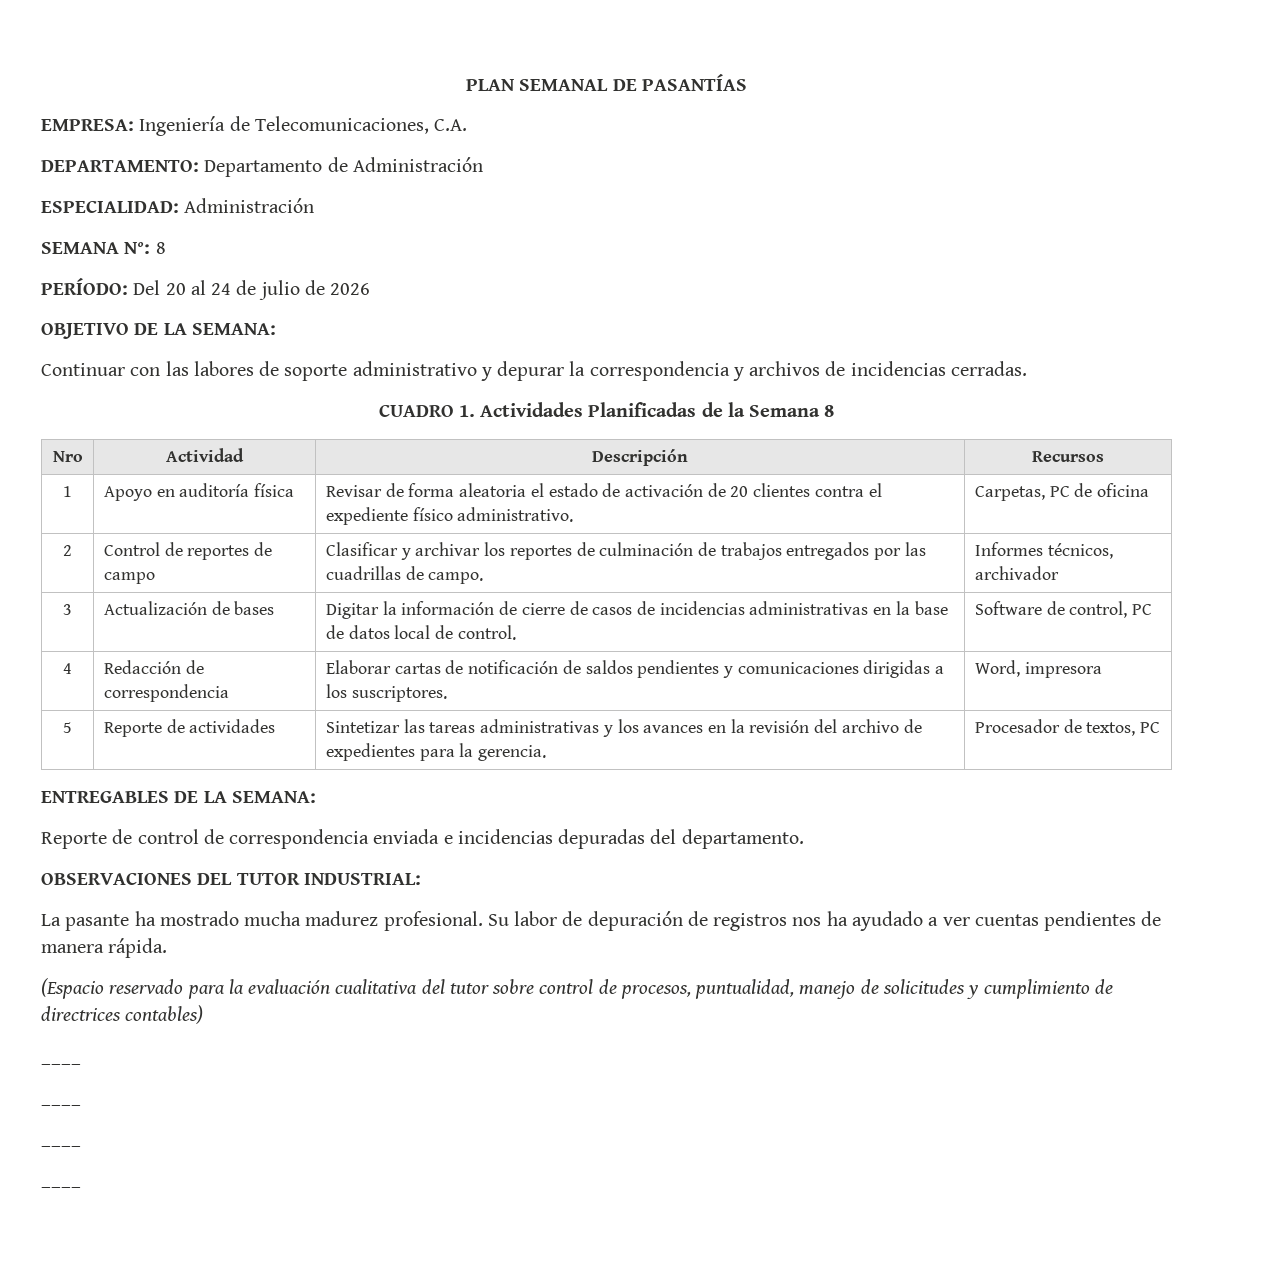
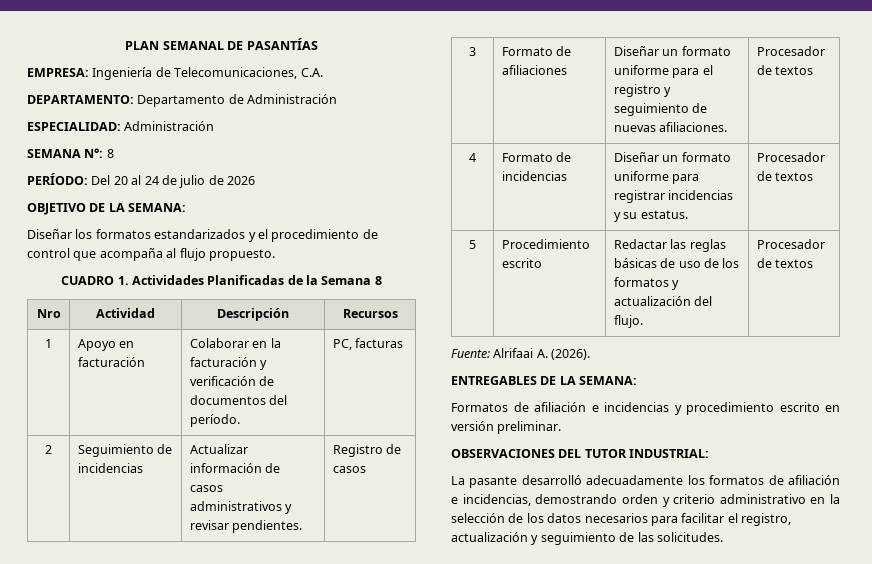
[41,361,1027,381] Continuar con las labores de soporte administrativo y depurar la correspondencia y archivos de incidencias cerradas. -> [27,229,378,242] [27,248,275,261] Diseñar los formatos estandarizados y el procedimiento de control que acompaña al flujo propuesto.
[179,483,295,497] [325,483,882,497] [325,507,574,525] [974,483,1150,501] [63,545,72,556] [103,542,273,560] [103,572,155,584] [325,542,926,560] [325,566,484,584] [974,542,1113,559] [974,566,1059,580] [63,604,72,615] [103,601,275,615] [325,601,948,619] [325,625,516,640] [974,601,1153,618] [63,663,72,674] [103,660,204,674] [103,684,229,702] [325,660,945,678] [325,684,447,702] [974,660,1102,678] [63,722,72,733] [103,719,276,737] [325,719,922,737] [325,743,547,761] [974,719,1161,736] [41,791,316,803] [41,829,804,849] auditoría física | Revisar de forma aleatoria el estado de activación de 20 clientes contra el expediente físico administrativo. | Carpetas, PC de oficina // 2 | Control de reportes de campo | Clasificar y archivar los reportes de culminación de trabajos entregados por las cuadrillas de campo. | Informes técnicos, archivador // 3 | Actualización de bases | Digitar la información de cierre de casos de incidencias administrativas en la base de datos local de control. | Software de control, PC // 4 | Redacción de correspondencia | Elaborar cartas de notificación de saldos pendientes y comunicaciones dirigidas a los suscriptores. | Word, impresora // 5 | Reporte de actividades | Sintetizar las tareas administrativas y los avances en la revisión del archivo de expedientes para la gerencia. | Procesador de textos, PC // ENTREGABLES DE LA SEMANA: // Reporte de control de correspondencia enviada e incidencias depuradas del departamento. -> [77,357,145,367] [189,338,281,348] [189,357,268,370] [189,376,275,386] [189,395,288,405] [189,414,240,427] [332,338,404,350] [45,445,52,454] [77,444,173,457] [77,463,143,473] [189,444,248,454] [189,463,281,473] [189,485,223,492] [189,501,293,514] [189,520,303,533] [332,444,402,457] [332,466,366,473] [469,47,476,56] [501,46,572,56] [501,65,567,75] [613,46,731,56] [613,65,713,78] [613,84,672,97] [613,103,708,116] [613,122,728,132] [756,46,825,56] [756,65,814,75] [469,153,476,162] [501,152,572,162] [501,171,567,181] [613,152,731,162] [613,171,700,184] [613,190,734,203] [613,210,688,222] [756,152,825,162] [756,171,814,181] [469,240,476,249] [501,239,590,249] [501,258,542,268] [613,239,726,252] [613,258,740,268] [613,277,680,290] [613,296,713,306] [613,315,643,328] [756,239,825,249] [756,258,814,268] [451,348,591,360] [451,376,638,385] [451,402,840,415] [451,421,562,434] facturación | Colaborar en la facturación y verificación de documentos del período. | PC, facturas // 2 | Seguimiento de incidencias | Actualizar información de casos administrativos y revisar pendientes. | Registro de casos // 3 | Formato de afiliaciones | Diseñar un formato uniforme para el registro y seguimiento de nuevas afiliaciones. | Procesador de textos // 4 | Formato de incidencias | Diseñar un formato uniforme para registrar incidencias y su estatus. | Procesador de textos // 5 | Procedimiento escrito | Redactar las reglas básicas de uso de los formatos y actualización del flujo. | Procesador de textos // Fuente: Alrifaai A. (2026). // ENTREGABLES DE LA SEMANA: // Formatos de afiliación e incidencias y procedimiento escrito en versión preliminar.
[134,911,1162,931] [41,938,168,958] [41,978,1113,999] [41,1005,204,1024] [41,1062,81,1065] [41,1103,81,1106] [41,1144,81,1147] [41,1185,81,1188] ha mostrado mucha madurez profesional. Su labor de depuración de registros nos ha ayudado a ver cuentas pendientes de manera rápida. // (Espacio reservado para la evaluación cualitativa del tutor sobre control de procesos, puntualidad, manejo de solicitudes y cumplimiento de directrices contables) // ____ // ____ // ____ // ____ -> [521,475,840,485] [451,494,840,507] [451,513,791,526] [451,532,723,545] desarrolló adecuadamente los formatos de afiliación e incidencias, demostrando orden y criterio administrativo en la selección de los datos necesarios para facilitar el registro, actualización y seguimiento de las solicitudes.

